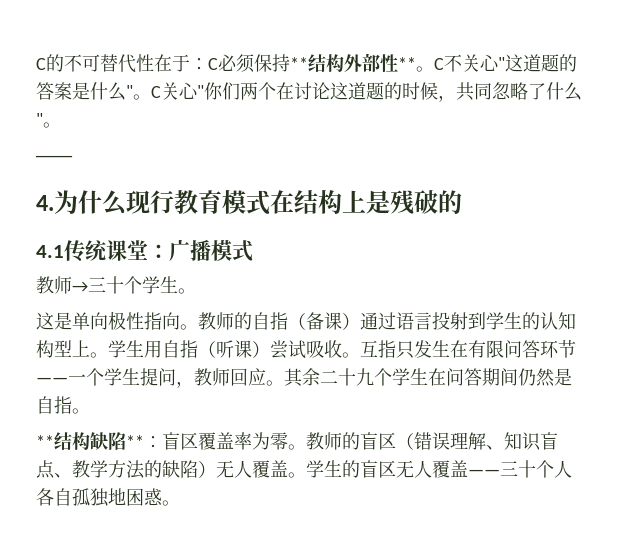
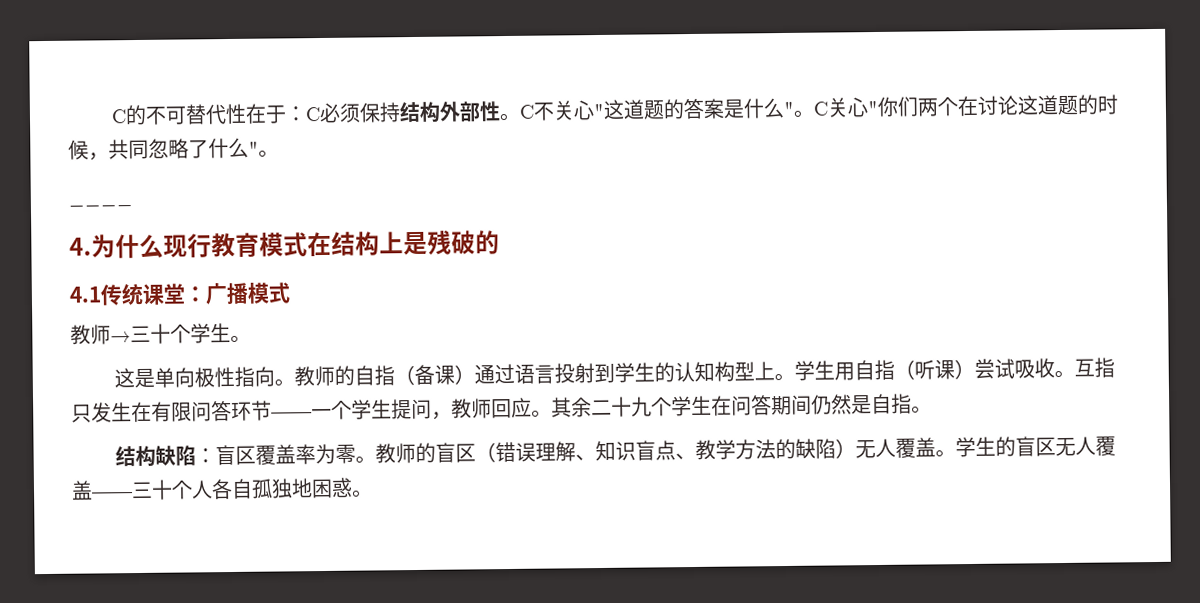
[290,57,308,70] ** -> (401, 112) none
[398,57,416,70] ** -> (501, 111) none
[35,155,73,162] ──── -> [68,201,133,207] ____
[36,435,54,448] ** -> (932, 409) none
[126,435,144,448] ** -> (196, 455) none

